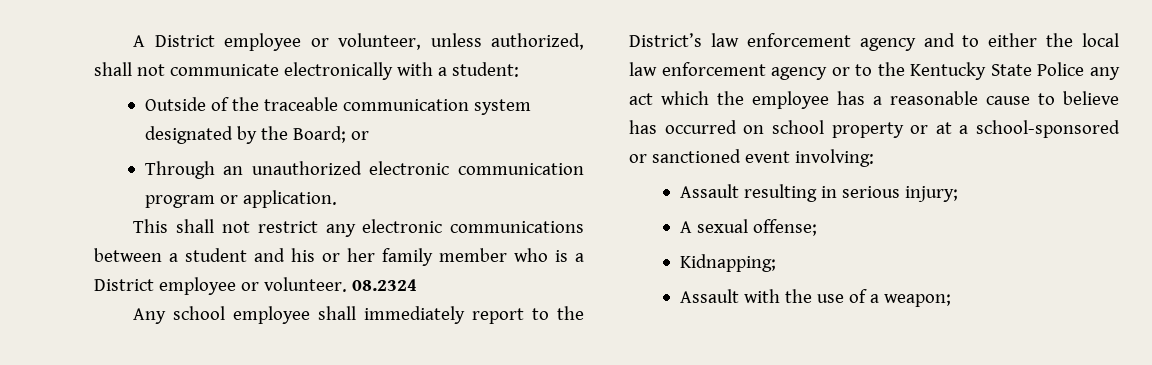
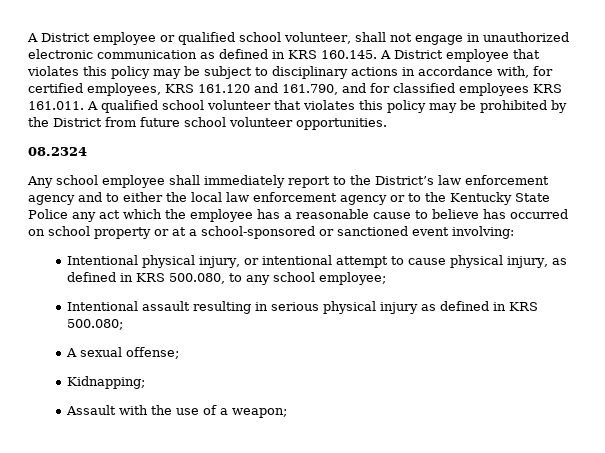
[338,33,584,50] [94,62,519,80] [144,97,531,115] [144,126,369,144] [144,161,584,179] [144,190,337,208] [133,219,584,237] [94,248,584,266] [94,277,347,295] volunteer, unless authorized, shall not communicate electronically with a student: // Outside of the traceable communication system designated by the Board; or // Through an unauthorized electronic communication program or application. // This shall not restrict any electronic communications between a student and his or her family member who is a District employee or volunteer. -> [178,32,569,45] [28,49,540,62] [27,66,553,79] [28,83,562,96] [28,100,567,113] [28,117,387,130] qualified school volunteer, shall not engage in unauthorized electronic communication as defined in KRS 160.145. A District employee that violates this policy may be subject to disciplinary actions in accordance with, for certified employees, KRS 161.120 and 161.790, and for classified employees KRS 161.011. A qualified school volunteer that violates this policy may be prohibited by the District from future school volunteer opportunities. //
[679,184,958,202] Assault resulting in serious injury; -> [67,255,568,268] [67,272,387,285] [67,301,539,314] [67,319,124,330] Intentional physical injury, or intentional attempt to cause physical injury, as defined in KRS 500.080, to any school employee; // Intentional assault resulting in serious physical injury as defined in KRS 500.080;

